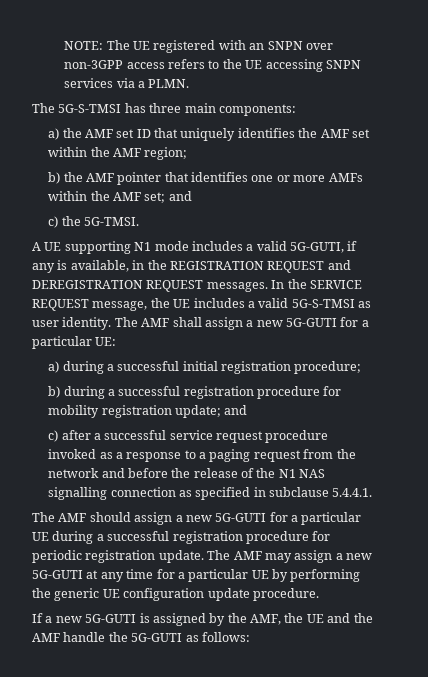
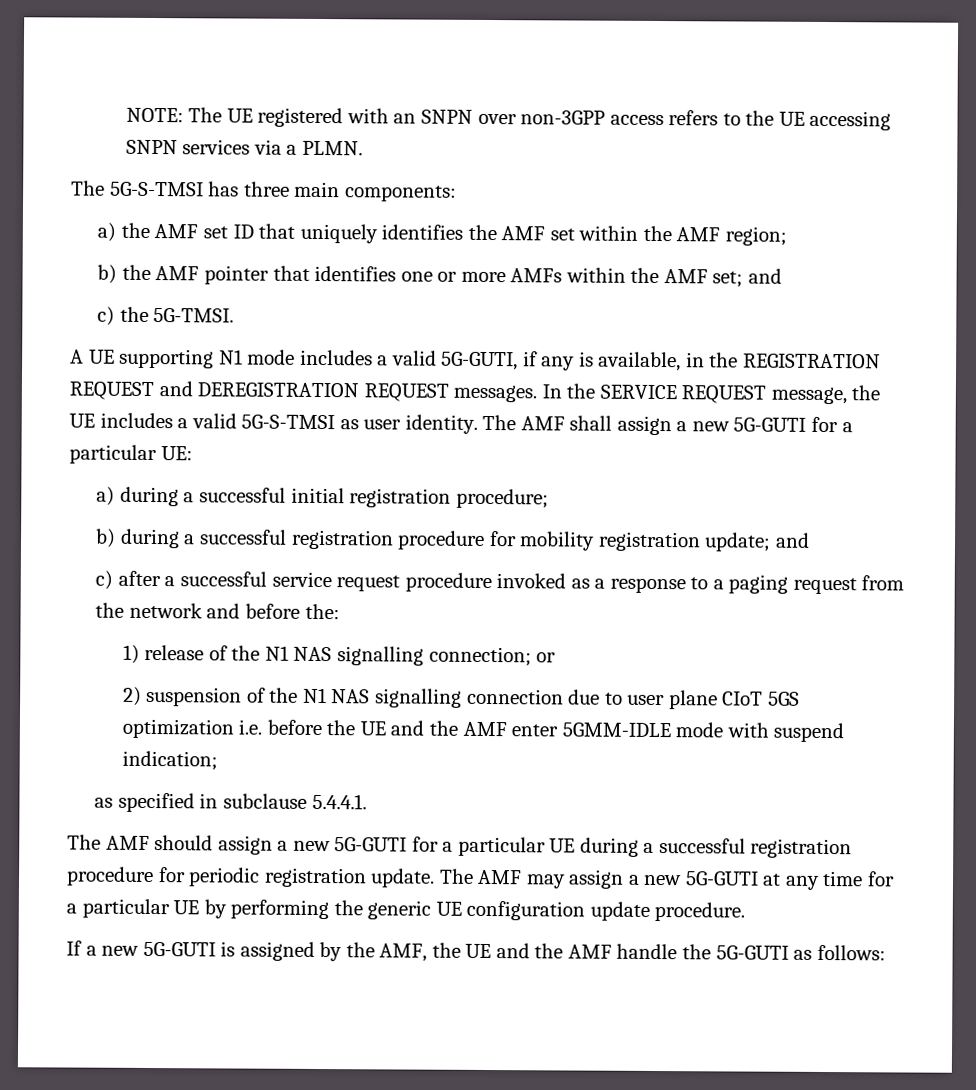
[171,468,191,478] the -> [304,603,340,620] [122,644,140,664] the: // 1)
[110,487,176,497] connection -> [428,646,557,667] [122,686,800,710] [121,718,845,743] [121,750,218,771] connection; or // 2) suspension of the N1 NAS signalling connection due to user plane CIoT 5GS optimization i.e. before the UE and the AMF enter 5GMM-IDLE mode with suspend indication; //

